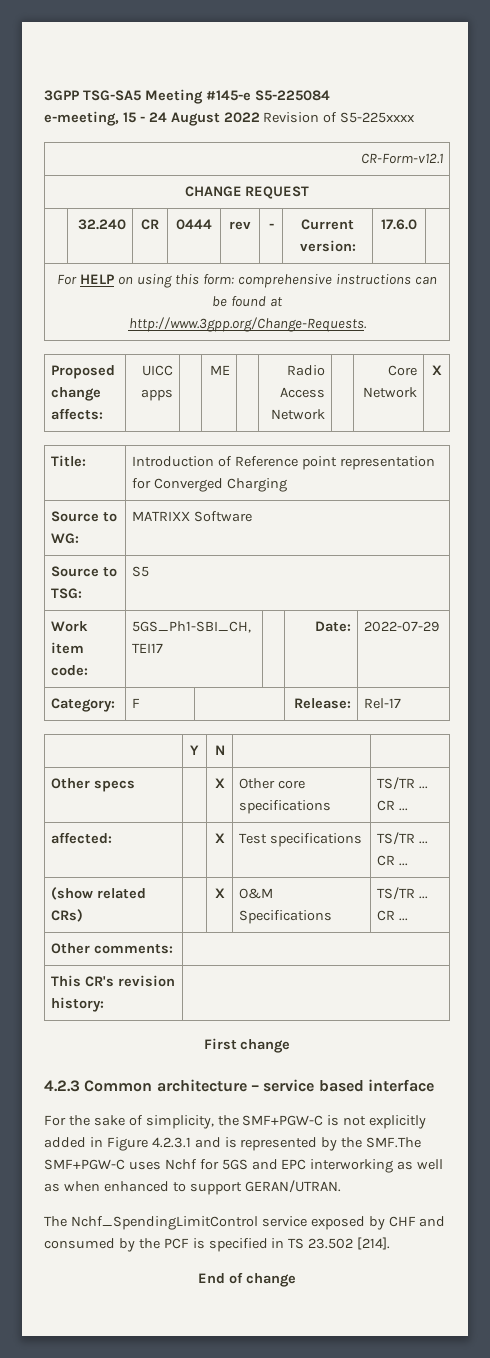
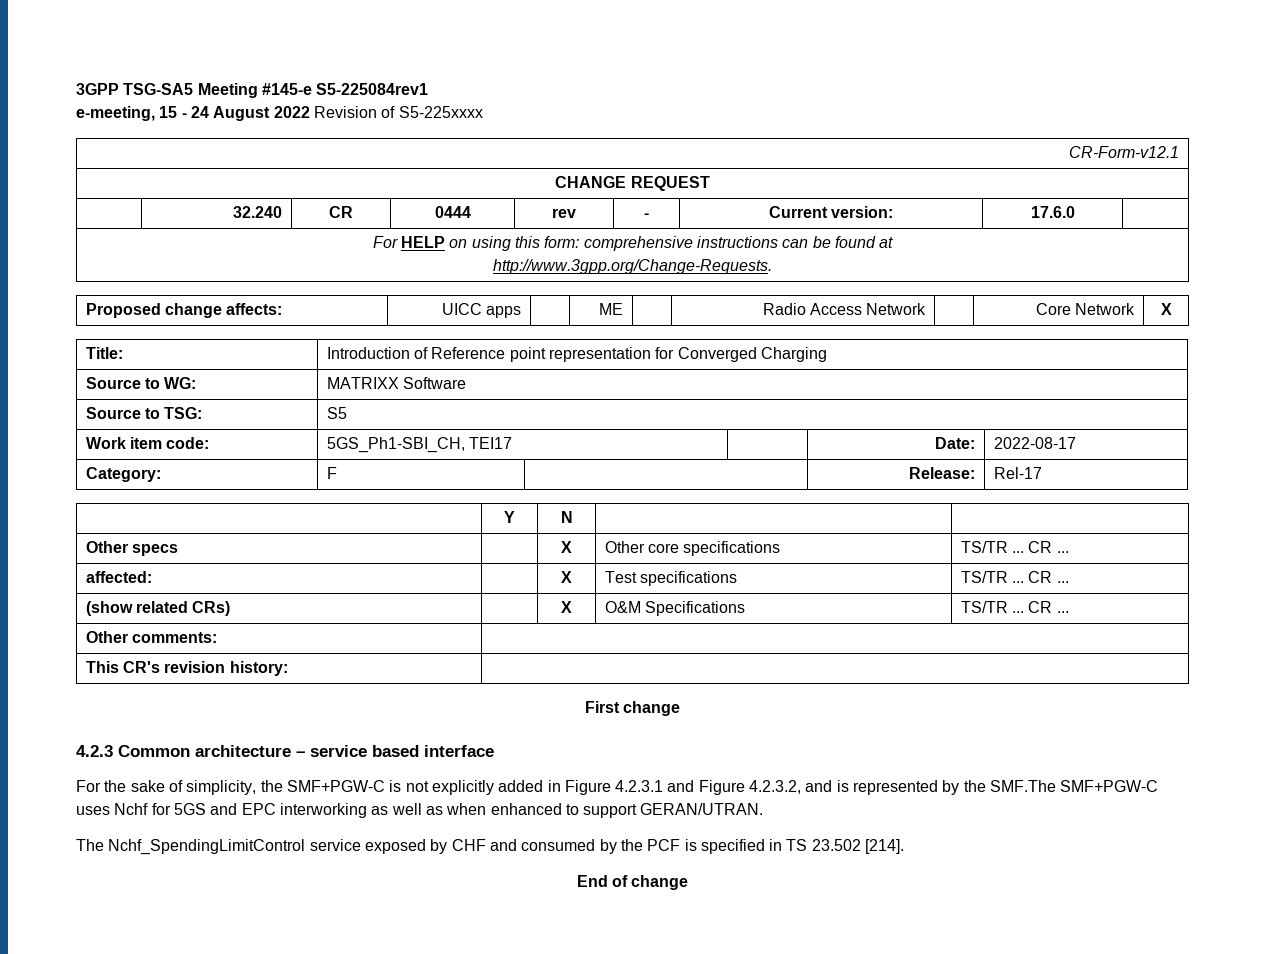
[254,90,330,101] S5-225084 -> [316,83,429,95] S5-225084rev1
[364,621,440,632] 2022-07-29 -> [993,437,1076,449] 2022-08-17
(221, 1142) none -> [698,780,833,795] Figure 4.2.3.2, and

